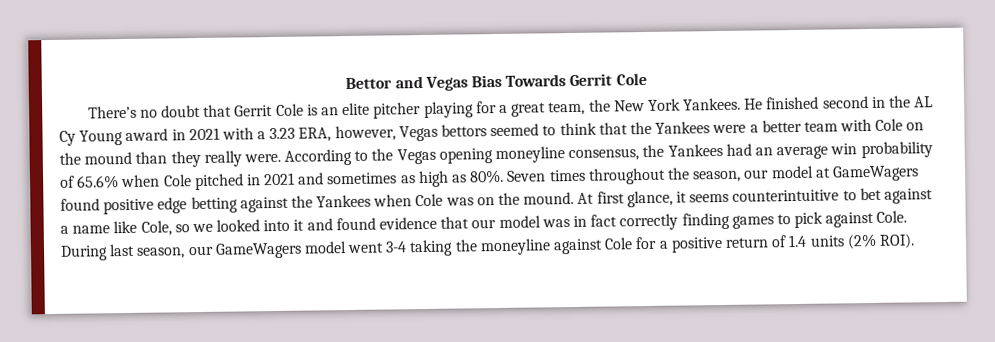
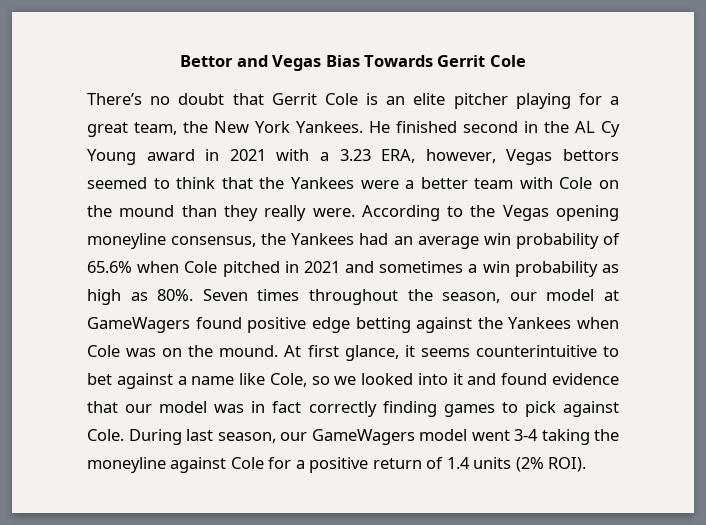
(398, 178) none -> [468,261,598,277] a win probability

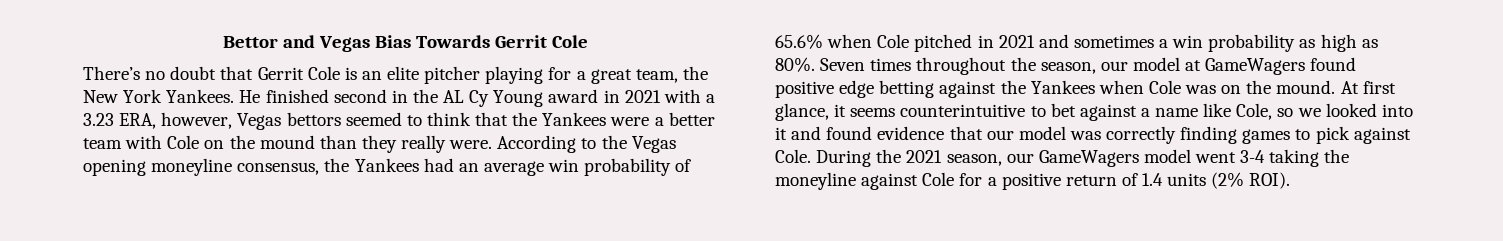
[251,401,302,413] in fact -> (1101, 135) none
[186,429,213,441] last -> [876,149,943,163] the 2021

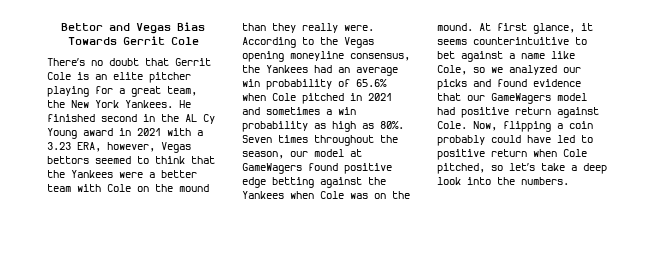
[1325,103,1413,117] [775,127,787,140] looked into it -> [509,65,581,75] [437,79,467,90] analyzed our picks
[1018,126,1411,144] [775,149,1350,167] [775,172,1291,190] model was correctly finding games to pick against Cole. During the 2021 season, our GameWagers model went 3-4 taking the moneyline against Cole for a positive return of 1.4 units (2% ROI). -> [491,93,587,104] [437,107,599,118] [437,121,593,132] [437,135,593,146] [437,149,587,160] [437,163,607,174] [437,177,569,185] GameWagers model had positive return against Cole. Now, flipping a coin probably could have led to positive return when Cole pitched, so let’s take a deep look into the numbers.

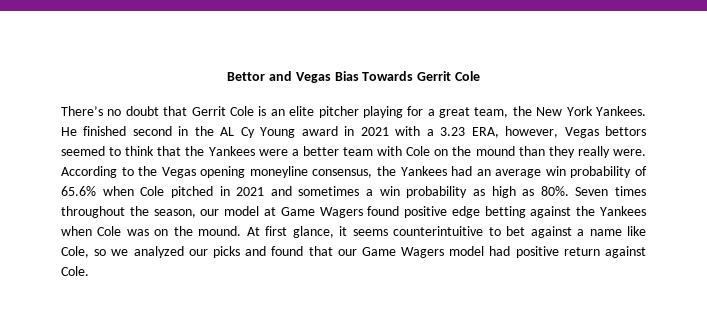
[242,163,302,174] GameWagers -> [280,207,363,218] Game Wagers
[533,79,581,87] evidence -> (304, 251) none
[491,93,551,104] GameWagers -> [361,247,445,258] Game Wagers
[473,121,593,132] [437,135,593,146] [437,149,587,160] [437,163,607,174] [437,177,569,185] Now, flipping a coin probably could have led to positive return when Cole pitched, so let’s take a deep look into the numbers. -> (89, 271) none

